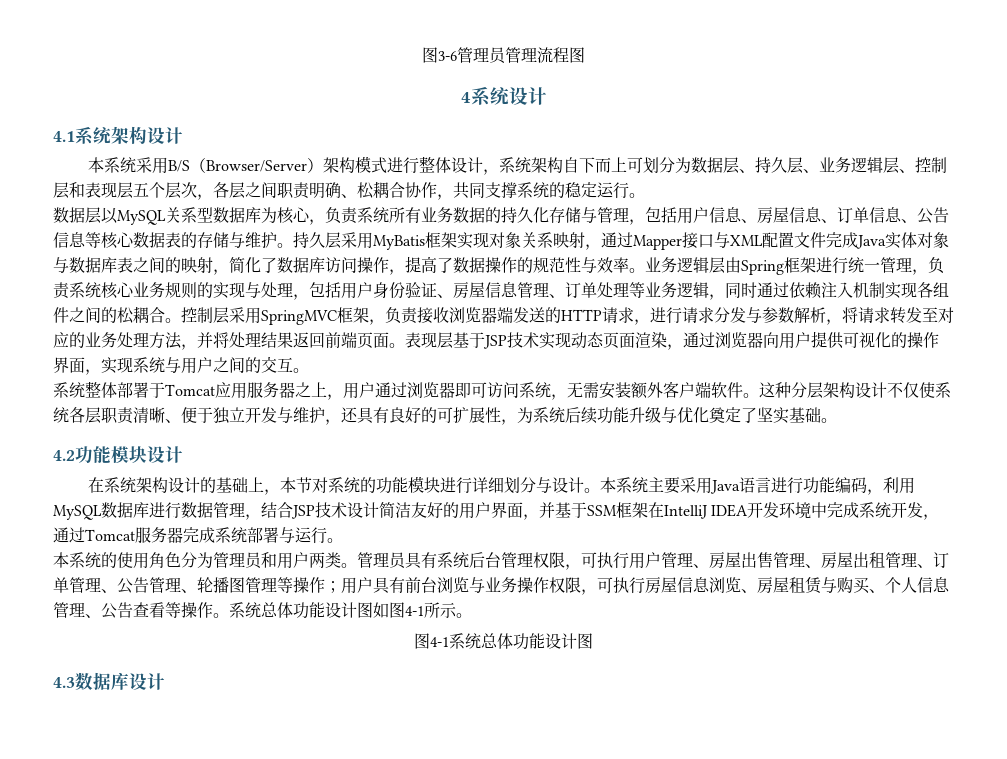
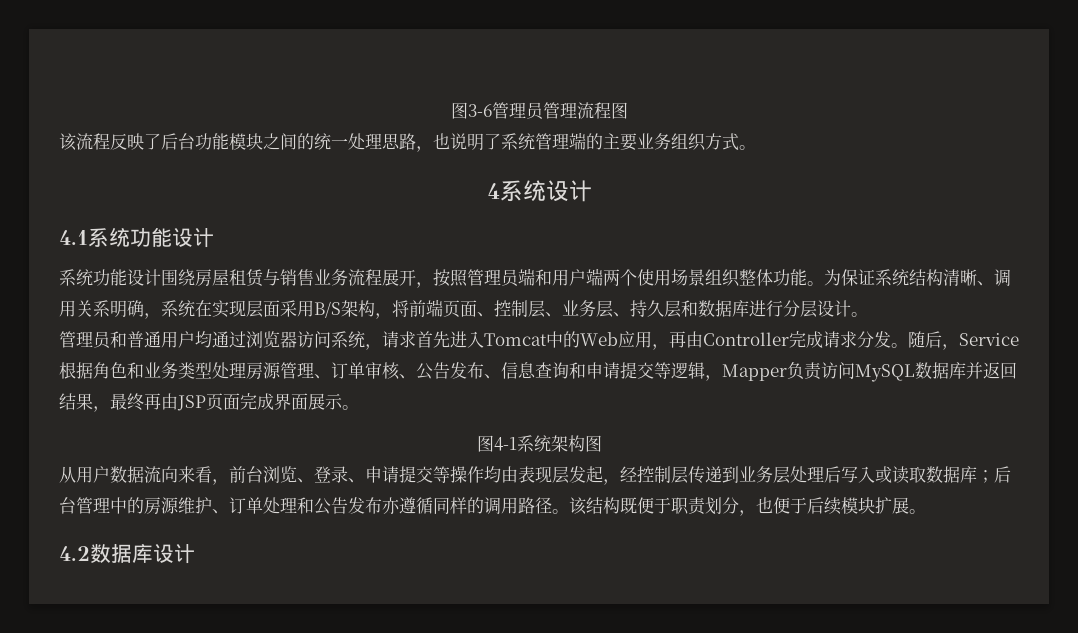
(585, 55) none -> [59,132,756,152] // 该流程反映了后台功能模块之间的统一处理思路，也说明了系统管理端的主要业务组织方式。
[111,126,183,144] [88,156,948,175] [53,181,645,200] [53,207,949,225] [53,232,949,250] [53,256,944,275] [53,282,949,300] [53,306,954,325] [53,331,939,350] [53,356,309,375] [53,381,951,400] [53,407,837,425] [53,446,183,463] [88,476,916,495] [53,502,940,520] [53,527,343,544] [53,552,949,570] [53,577,950,595] [53,602,472,619] [414,633,593,650] [53,677,75,688] 架构设计 // 本系统采用B/S（Browser/Server）架构模式进行整体设计，系统架构自下而上可划分为数据层、持久层、业务逻辑层、控制层和表现层五个层次，各层之间职责明确、松耦合协作，共同支撑系统的稳定运行。 // 数据层以MySQL关系型数据库为核心，负责系统所有业务数据的持久化存储与管理，包括用户信息、房屋信息、订单信息、公告信息等核心数据表的存储与维护。持久层采用MyBatis框架实现对象关系映射，通过Mapper接口与XML配置文件完成Java实体对象与数据库表之间的映射，简化了数据库访问操作，提高了数据操作的规范性与效率。业务逻辑层由Spring框架进行统一管理，负责系统核心业务规则的实现与处理，包括用户身份验证、房屋信息管理、订单处理等业务逻辑，同时通过依赖注入机制实现各组件之间的松耦合。控制层采用SpringMVC框架，负责接收浏览器端发送的HTTP请求，进行请求分发与参数解析，将请求转发至对应的业务处理方法，并将处理结果返回前端页面。表现层基于JSP技术实现动态页面渲染，通过浏览器向用户提供可视化的操作界面，实现系统与用户之间的交互。 // 系统整体部署于Tomcat应用服务器之上，用户通过浏览器即可访问系统，无需安装额外客户端软件。这种分层架构设计不仅使系统各层职责清晰、便于独立开发与维护，还具有良好的可扩展性，为系统后续功能升级与优化奠定了坚实基础。 // 4.2功能模块设计 // 在系统架构设计的基础上，本节对系统的功能模块进行详细划分与设计。本系统主要采用Java语言进行功能编码，利用MySQL数据库进行数据管理，结合JSP技术设计简洁友好的用户界面，并基于SSM框架在IntelliJ IDEA开发环境中完成系统开发，通过Tomcat服务器完成系统部署与运行。 // 本系统的使用角色分为管理员和用户两类。管理员具有系统后台管理权限，可执行用户管理、房屋出售管理、房屋出租管理、订单管理、公告管理、轮播图管理等操作；用户具有前台浏览与业务操作权限，可执行房屋信息浏览、房屋租赁与购买、个人信息管理、公告查看等操作。系统总体功能设计图如图4-1所示。 // 图4-1系统总体功能设计图 // 4.3 -> [130,227,214,248] [59,268,1011,288] [59,299,868,319] [59,331,1019,350] [59,362,1017,382] [59,393,359,412] [476,435,602,452] [59,466,1011,485] [59,497,926,516] [59,546,90,561] 功能设计 // 系统功能设计围绕房屋租赁与销售业务流程展开，按照管理员端和用户端两个使用场景组织整体功能。为保证系统结构清晰、调用关系明确，系统在实现层面采用B/S架构，将前端页面、控制层、业务层、持久层和数据库进行分层设计。 // 管理员和普通用户均通过浏览器访问系统，请求首先进入Tomcat中的Web应用，再由Controller完成请求分发。随后，Service根据角色和业务类型处理房源管理、订单审核、公告发布、信息查询和申请提交等逻辑，Mapper负责访问MySQL数据库并返回结果，最终再由JSP页面完成界面展示。 // 图4-1系统架构图 // 从用户数据流向来看，前台浏览、登录、申请提交等操作均由表现层发起，经控制层传递到业务层处理后写入或读取数据库；后台管理中的房源维护、订单处理和公告发布亦遵循同样的调用路径。该结构既便于职责划分，也便于后续模块扩展。 // 4.2

